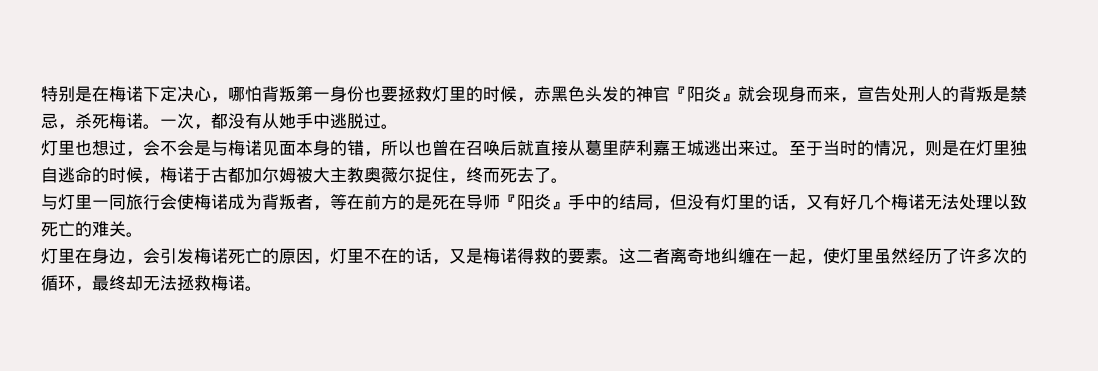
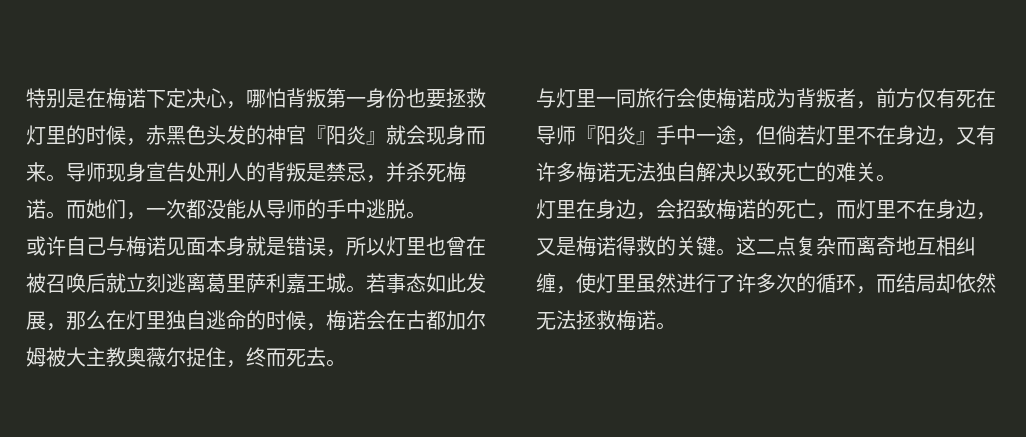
[840,97,857,103] ， -> [46,162,146,182] 。导师现身
(75, 127) none -> [386,162,406,182] 并
[160,113,296,130] 一次，都没有从她 -> [66,199,326,220] 而她们，一次都没能从导师的
[364,113,398,129] [41,140,959,157] 过。 // 灯里也想过，会不会是与梅诺见面本身的错，所以也曾在召唤后就直接从葛里萨利嘉王城逃出来过。至于当时的情况，则是 -> [406,211,426,219] [26,236,486,257] [26,273,486,294] [26,310,106,331] 。 // 或许自己与梅诺见面本身就是错误，所以灯里也曾在被召唤后就立刻逃离葛里萨利嘉王城。若事态如此发展，那么
[194,168,211,183] 于 -> [366,310,406,330] 会在
[534,168,551,183] 了 -> (326, 357) none
[330,194,432,210] 等在前方的是 -> [876,88,956,108] 前方仅有
[602,194,993,211] 的结局，但没有灯里的话，又有好几个梅诺无法处理 -> [696,125,996,146] [536,162,736,183] 一途，但倘若灯里不在身边，又有许多梅诺无法独自解决
[160,248,432,265] 引发梅诺死亡的原因，灯里不在的话 -> [676,199,976,220] 招致梅诺的死亡，而灯里不在身边
[568,248,806,264] 要素。这二者离奇地纠缠在一起 -> [676,236,976,256] [536,273,556,293] 关键。这二点复杂而离奇地互相纠缠
[908,248,942,264] 经历 -> [676,273,716,293] 进行
[92,275,143,291] 最终却 -> [876,273,996,293] 而结局却依然

